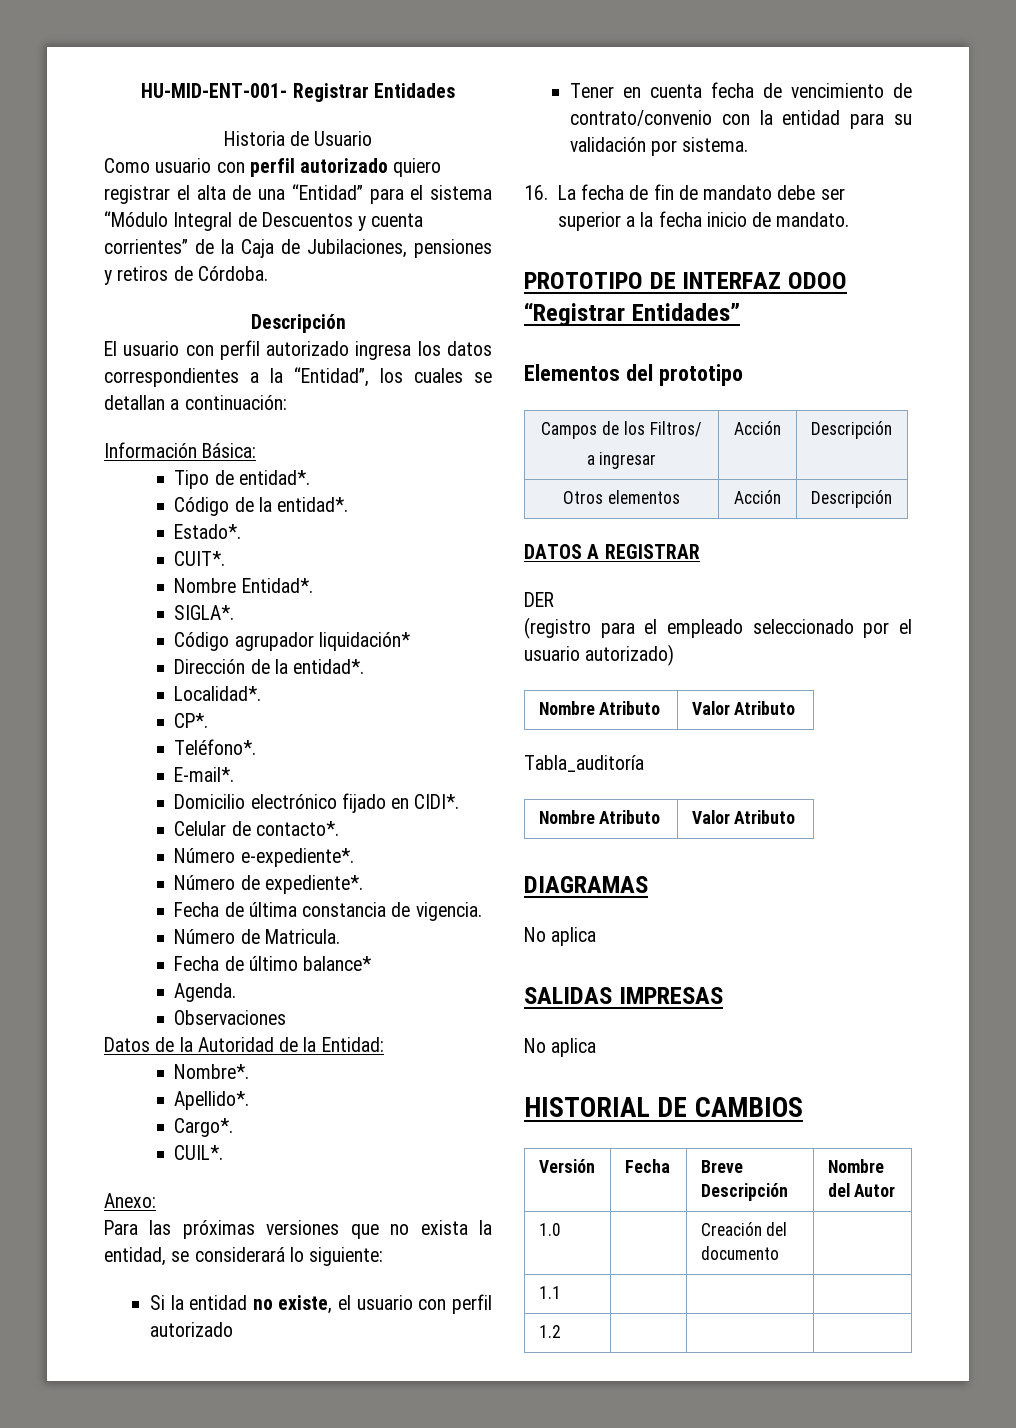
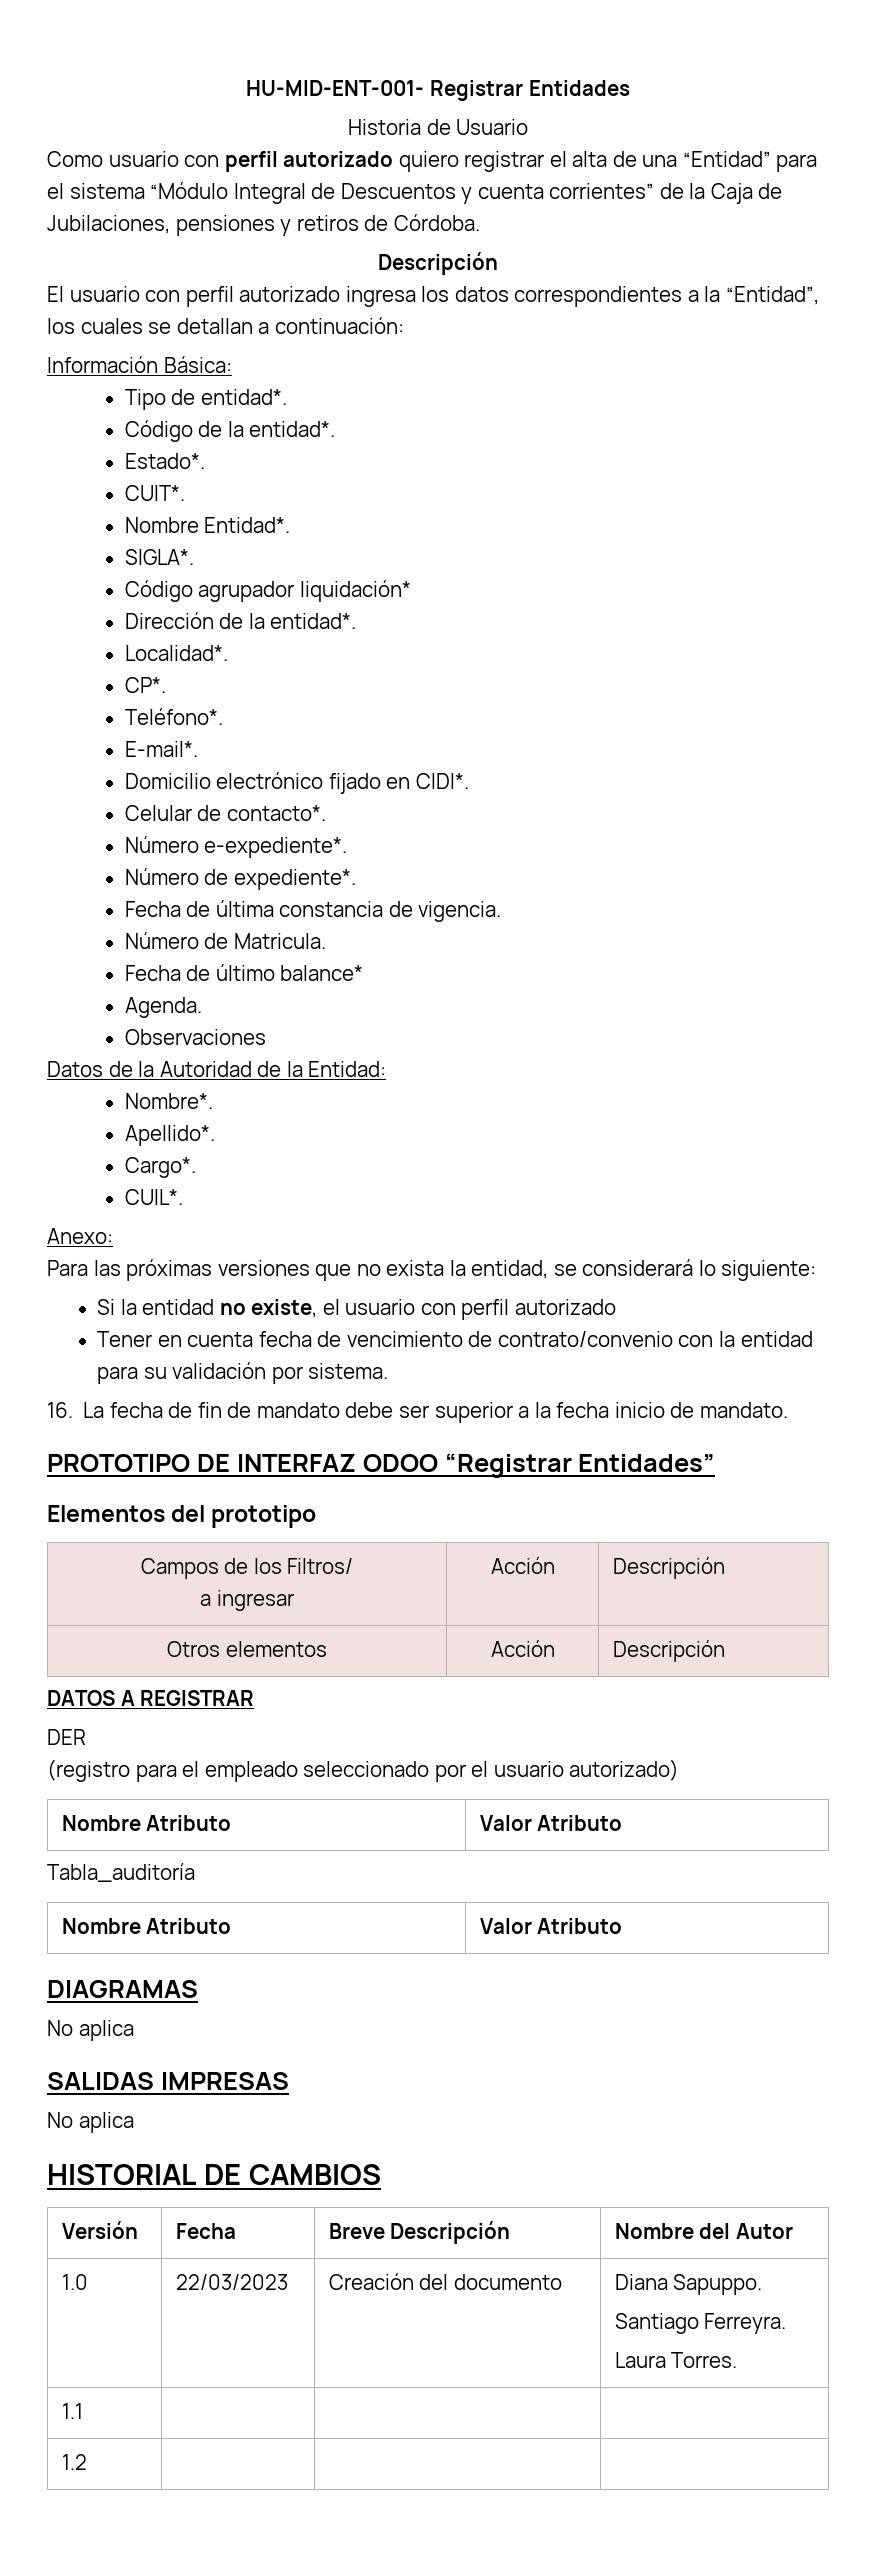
(561, 1229) none -> [175,2274,288,2290] 22/03/2023
(779, 1253) none -> [614,2274,763,2295] [614,2313,787,2334] [614,2352,738,2368] Diana Sapuppo. // Santiago Ferreyra. // Laura Torres.

